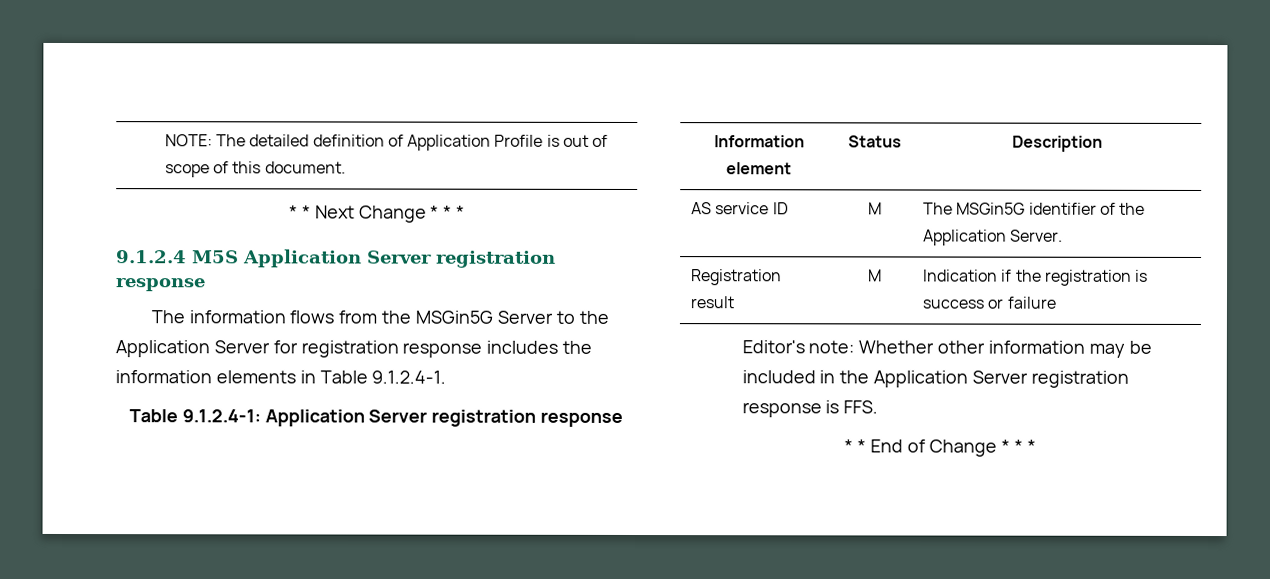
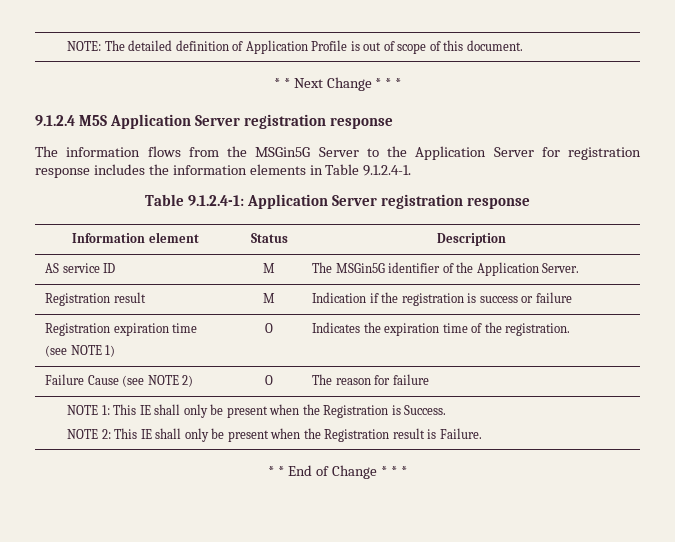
[741,340,1152,358] [741,370,1129,388] [741,400,879,418] // Editor's note: Whether other information may be included in the Application Server registration response is FFS. -> [45,323,198,336] [45,345,116,357] [265,323,273,333] [312,322,571,336] [45,374,194,387] [265,375,273,385] [312,374,429,385] [67,404,447,418] [67,428,482,442] // Registration expiration time // (see NOTE 1) | O | Indicates the expiration time of the registration. // Failure Cause (see NOTE 2) | O | The reason for failure // NOTE 1: This IE shall only be present when the Registration is Success. // NOTE 2: This IE shall only be present when the Registration result is Failure.

